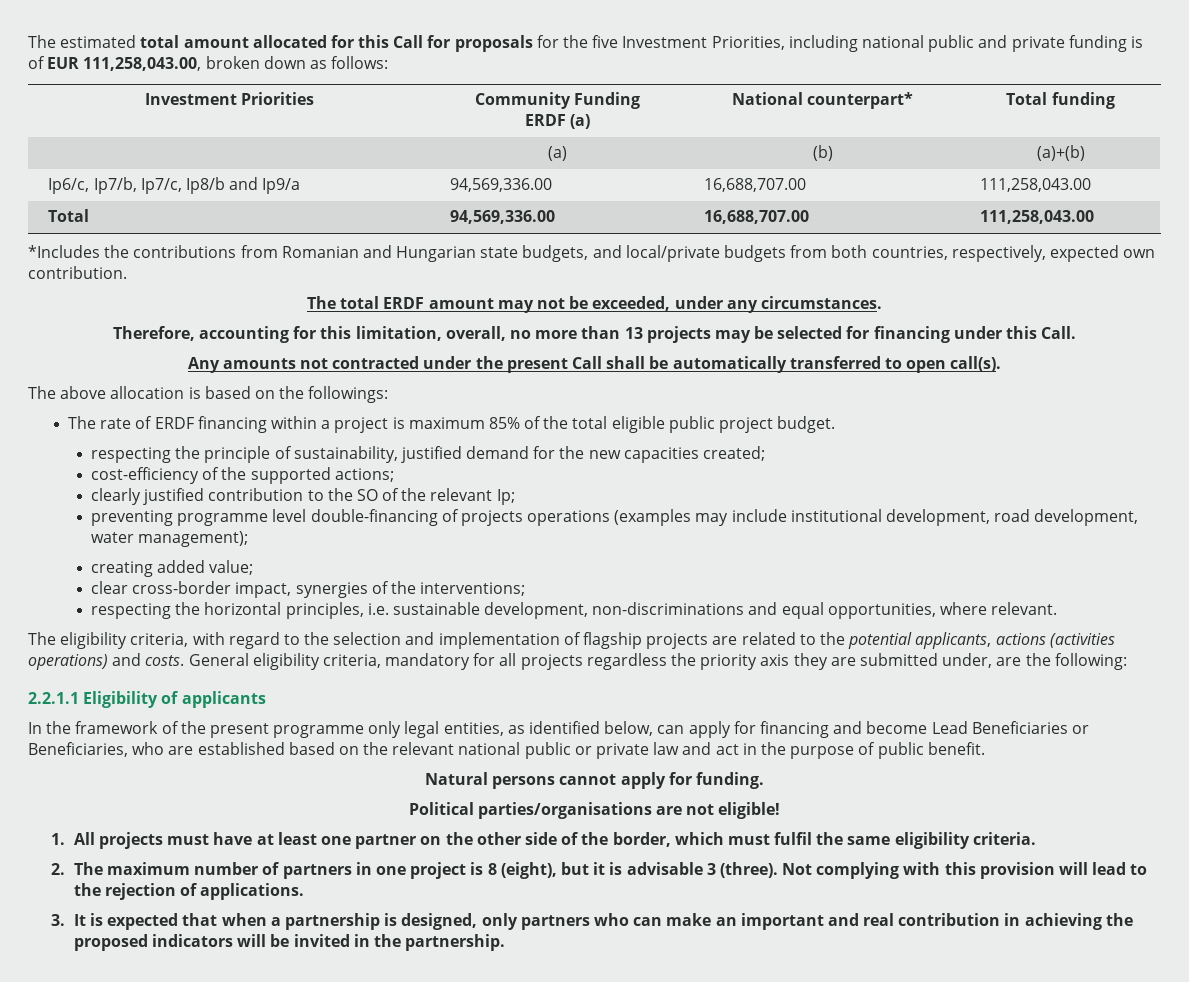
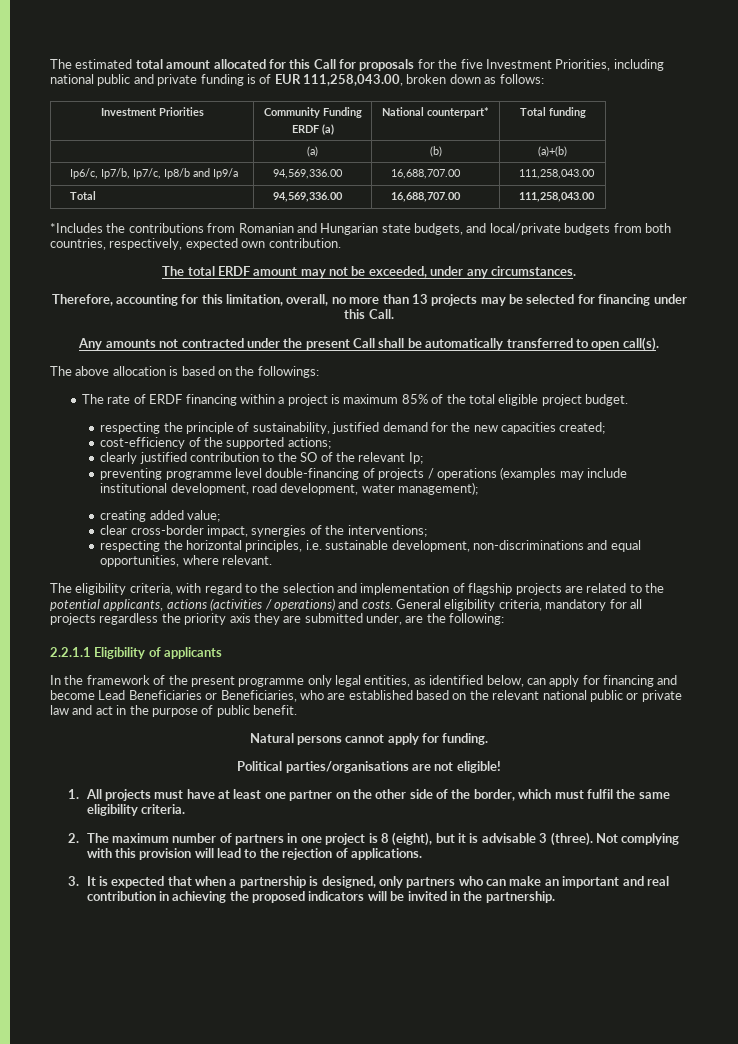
[668,416,715,433] public -> (539, 400) none
(523, 518) none -> [427,468,434,479] /
(1115, 640) none -> [264,599,272,610] /

